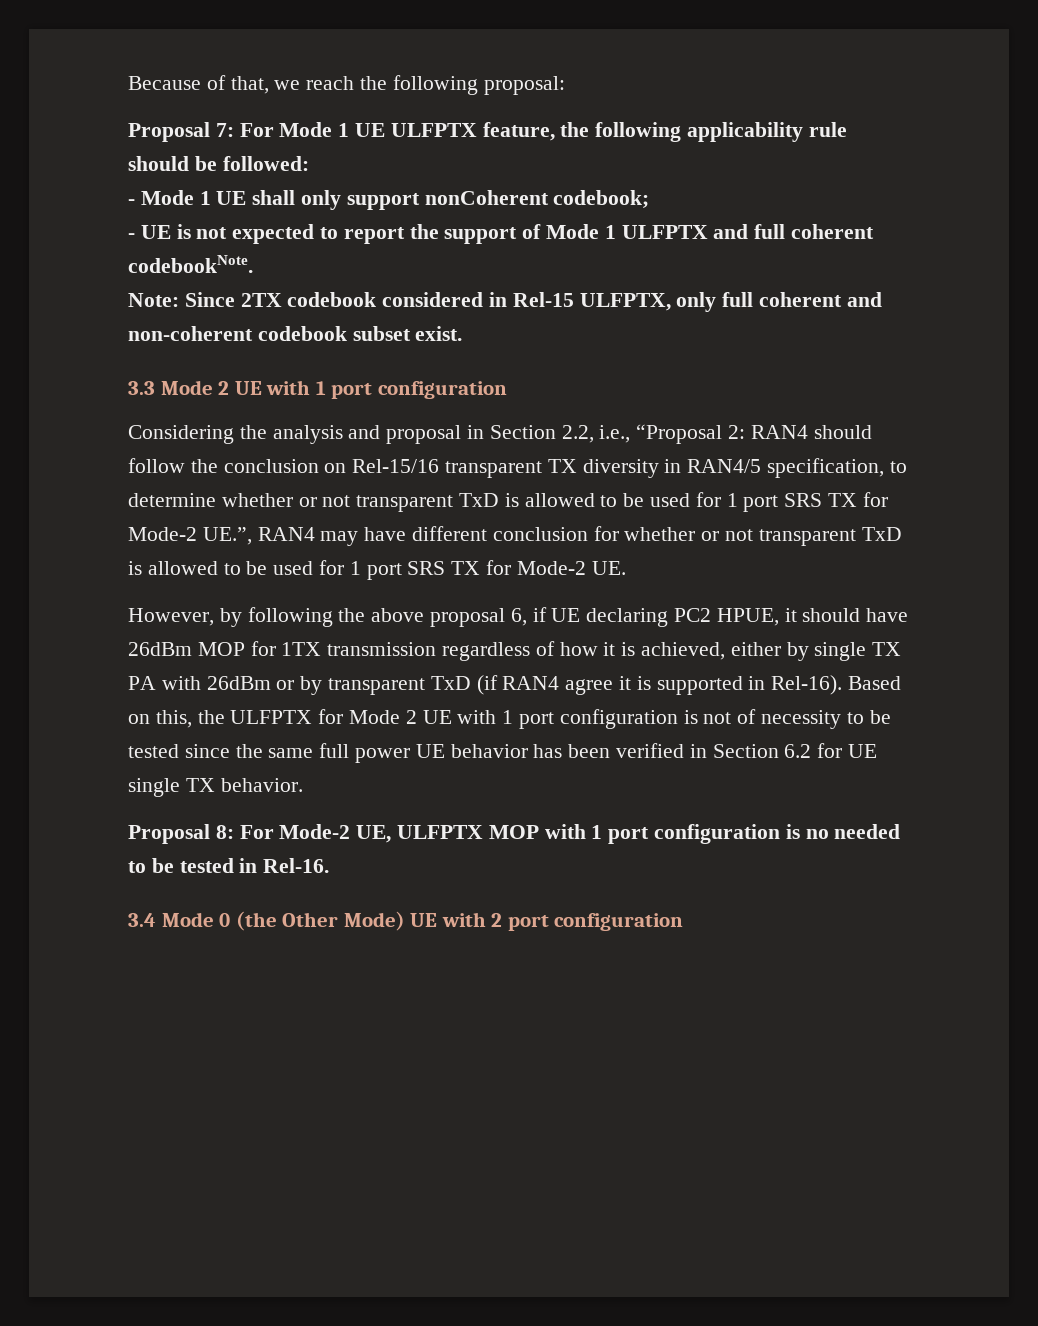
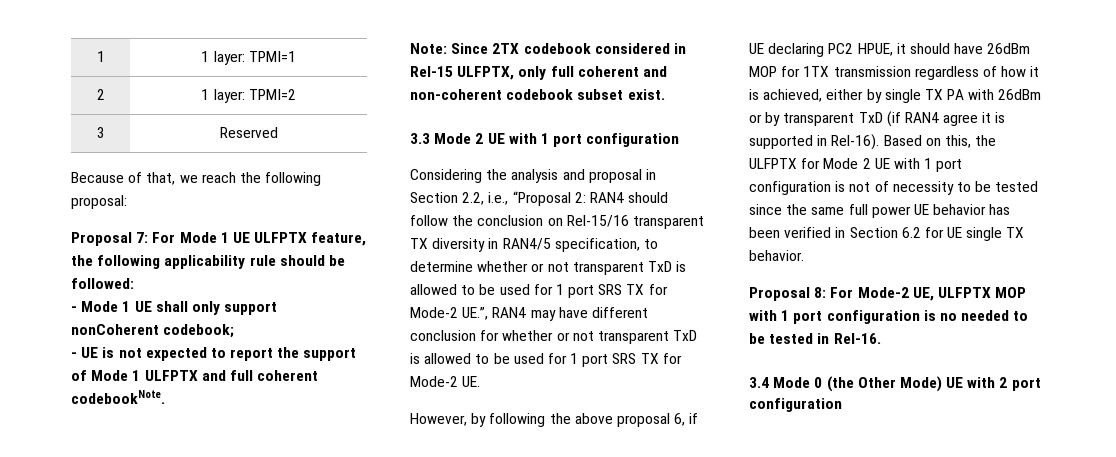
(128, 83) none -> [97,51,105,62] [201,51,296,65] [97,89,105,100] [201,89,296,103] [97,127,105,138] [219,127,278,138] 1 | 1 layer: TPMI=1 // 2 | 1 layer: TPMI=2 // 3 | Reserved //

